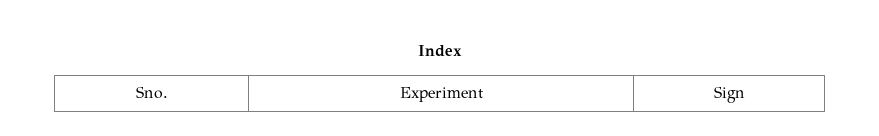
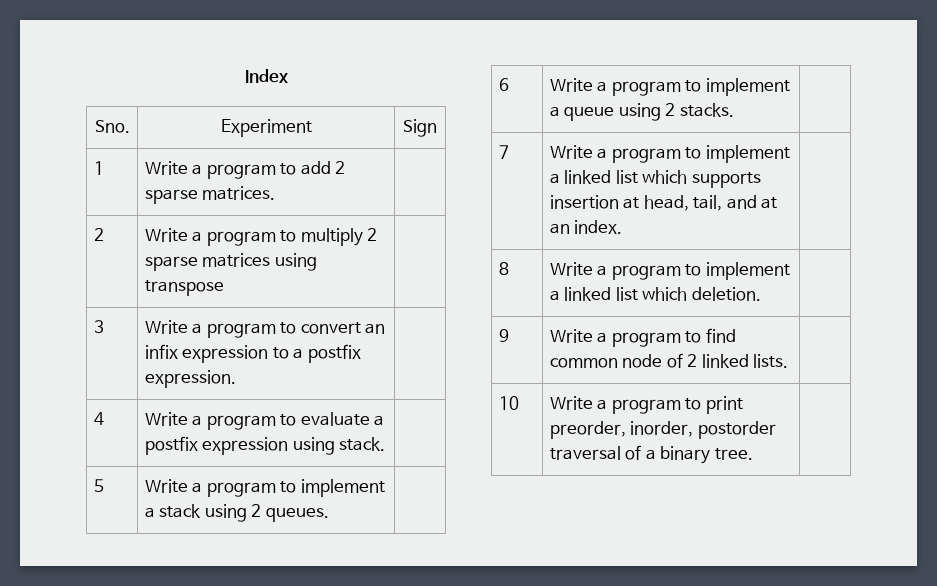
(745, 94) none -> [93,161,104,175] [144,161,345,179] [144,186,276,204] [93,228,104,241] [144,228,377,246] [144,253,317,271] [144,280,224,296] [93,320,104,333] [144,320,385,338] [144,344,361,363] [144,370,236,388] [93,412,104,425] [144,412,384,430] [144,436,386,455] [93,479,104,492] [144,479,385,497] [144,504,329,522] [498,78,509,91] [549,78,790,96] [549,103,734,121] [498,145,509,159] [549,145,790,163] [549,170,761,188] [549,195,777,211] [549,220,623,234] [498,262,509,275] [549,262,790,280] [549,287,761,301] [498,329,509,342] [549,328,736,347] [549,353,788,368] [498,396,519,410] [549,396,743,414] [549,421,776,439] [549,445,753,464] // 1 | Write a program to add 2 sparse matrices. | // 2 | Write a program to multiply 2 sparse matrices using transpose | // 3 | Write a program to convert an infix expression to a postfix expression. | // 4 | Write a program to evaluate a postfix expression using stack. | // 5 | Write a program to implement a stack using 2 queues. | // 6 | Write a program to implement a queue using 2 stacks. | // 7 | Write a program to implement a linked list which supports insertion at head, tail, and at an index. | // 8 | Write a program to implement a linked list which deletion. | // 9 | Write a program to find common node of 2 linked lists. | // 10 | Write a program to print preorder, inorder, postorder traversal of a binary tree. |

